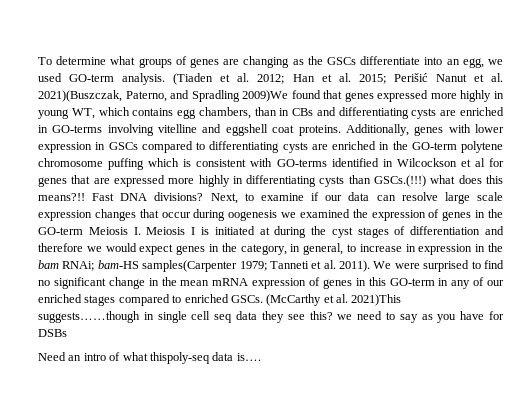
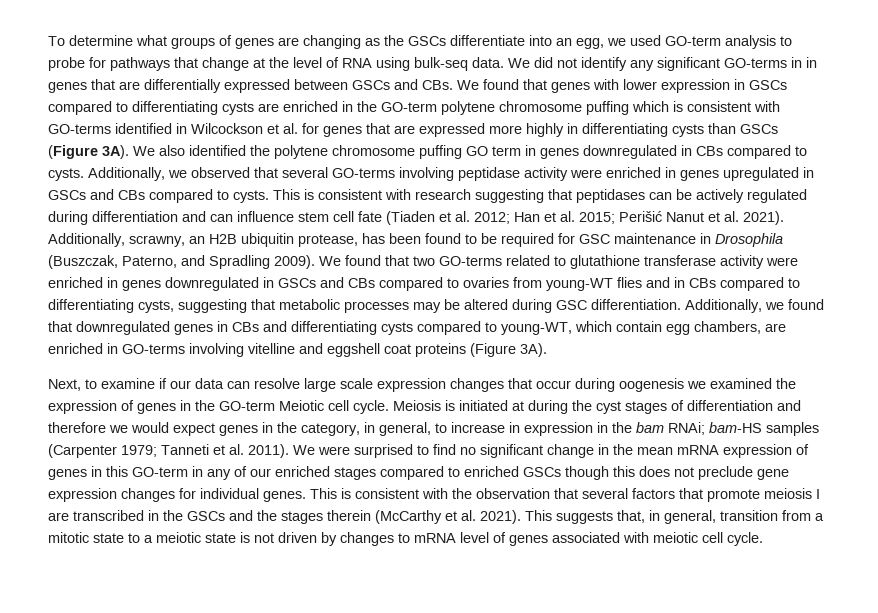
[122,73,503,85] [38,90,505,102] [38,107,505,119] [38,124,409,136] analysis. (Tiaden et al. 2012; Han et al. 2015; Perišić Nanut et al. 2021)(Buszczak, Paterno, and Spradling 2009)We found that genes expressed more highly in young WT, which contains egg chambers, than in CBs and differentiating cysts are enriched in GO-terms involving vitelline and eggshell coat proteins. Additionally, -> [725,35,792,49] [48,57,817,71] [48,79,547,93] analysis to probe for pathways that change at the level of RNA using bulk-seq data. We did not identify any significant GO-terms in in genes that are differentially expressed between GSCs and CBs. We found that
[474,158,485,167] al -> [283,123,298,134] al.
[374,175,504,187] [38,192,204,201] GSCs.(!!!) what does this means?!! Fast DNA divisions? -> [740,124,778,134] [48,145,807,159] [48,167,814,181] [48,189,807,203] [48,211,784,225] [48,233,783,247] [48,255,798,269] [48,277,800,291] [48,299,824,313] [48,321,786,335] [48,343,547,357] GSCs (Figure 3A). We also identified the polytene chromosome puffing GO term in genes downregulated in CBs compared to cysts. Additionally, we observed that several GO-terms involving peptidase activity were enriched in genes upregulated in GSCs and CBs compared to cysts. This is consistent with research suggesting that peptidases can be actively regulated during differentiation and can influence stem cell fate (Tiaden et al. 2012; Han et al. 2015; Perišić Nanut et al. 2021). Additionally, scrawny, an H2B ubiquitin protease, has been found to be required for GSC maintenance in Drosophila (Buszczak, Paterno, and Spradling 2009). We found that two GO-terms related to glutathione transferase activity were enriched in genes downregulated in GSCs and CBs compared to ovaries from young-WT flies and in CBs compared to differentiating cysts, suggesting that metabolic processes may be altered during GSC differentiation. Additionally, we found that downregulated genes in CBs and differentiating cysts compared to young-WT, which contain egg chambers, are enriched in GO-terms involving vitelline and eggshell coat proteins (Figure 3A). //
[88,227,196,235] Meiosis I. Meiosis I -> [279,400,441,414] Meiotic cell cycle. Meiosis
[142,260,238,272] samples(Carpenter -> [766,422,819,436] [48,444,117,458] samples (Carpenter
[230,294,402,306] [38,311,504,323] [38,329,67,337] [38,352,261,364] GSCs. (McCarthy et al. 2021)This suggests……though in single cell seq data they see this? we need to say as you have for DSBs // Need an intro of what thispoly-seq data is…. -> [523,466,789,480] [48,488,820,502] [48,510,824,524] [48,532,763,546] GSCs though this does not preclude gene expression changes for individual genes. This is consistent with the observation that several factors that promote meiosis I are transcribed in the GSCs and the stages therein (McCarthy et al. 2021). This suggests that, in general, transition from a mitotic state to a meiotic state is not driven by changes to mRNA level of genes associated with meiotic cell cycle.

